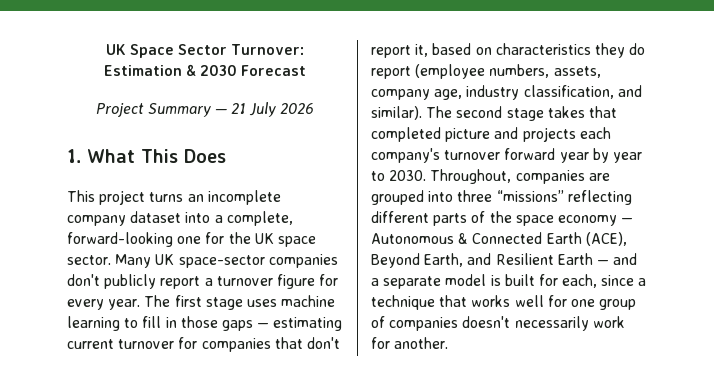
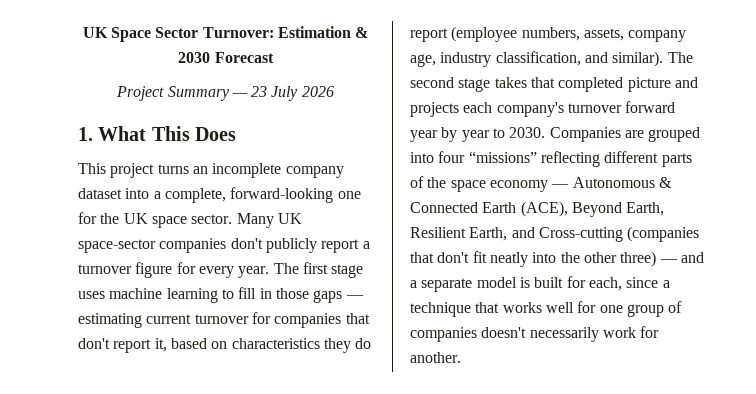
[231,103,247,114] 21 -> [251,86,268,97] 23
[430,169,585,184] Throughout, companies -> [549,127,621,142] Companies
[457,190,493,202] three -> [438,151,466,163] four
[467,253,593,265] and Resilient Earth -> [410,226,700,242] [410,251,657,267] Resilient Earth, and Cross-cutting (companies that don't fit neatly into the other three)

